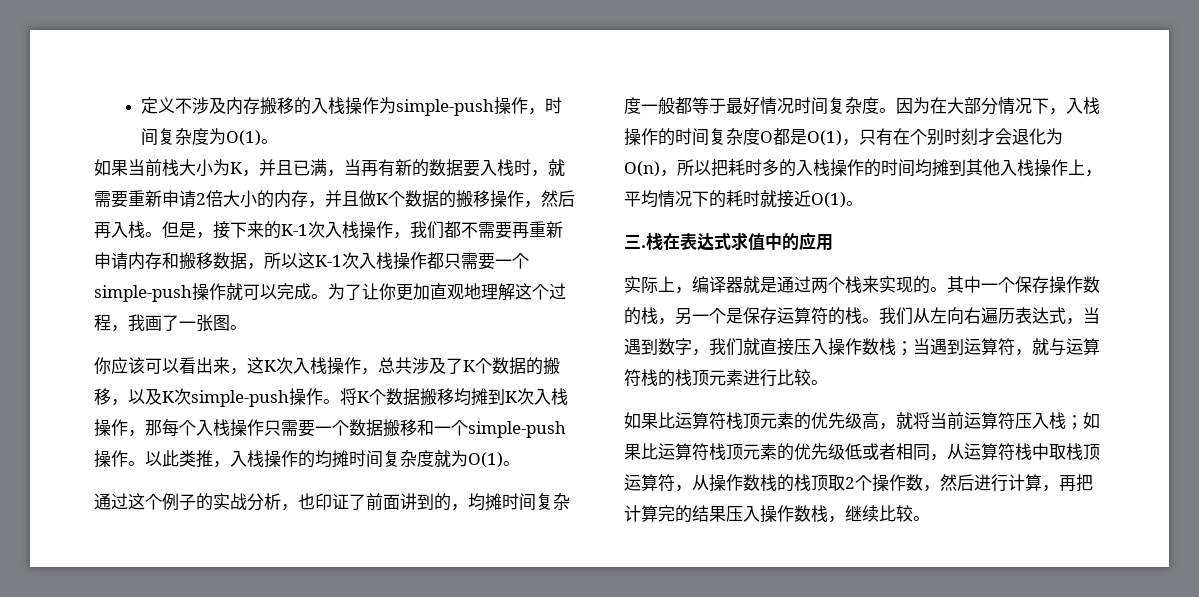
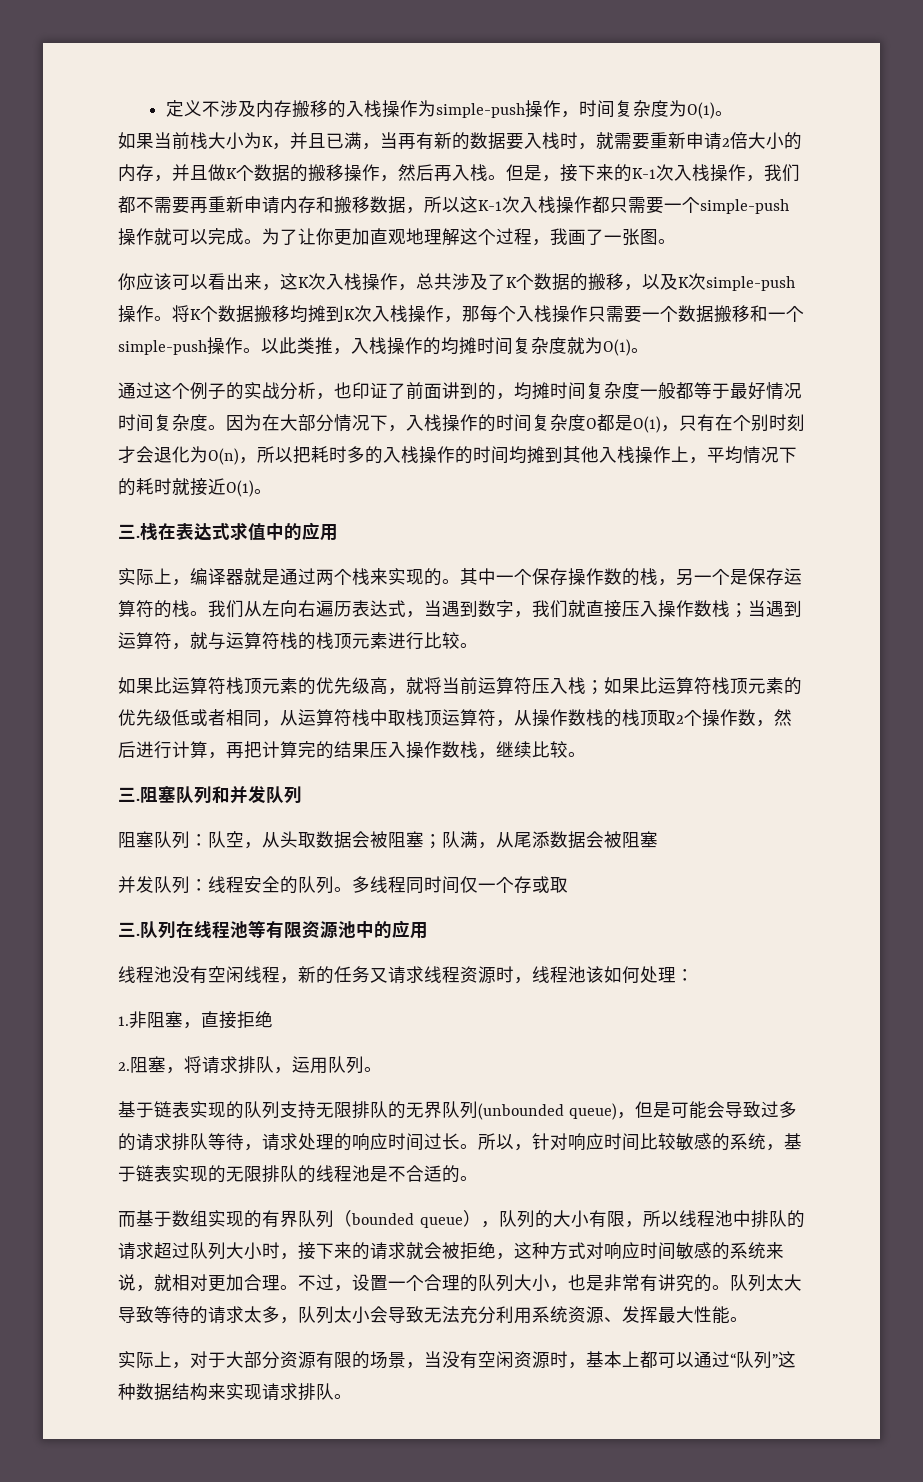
(930, 518) none -> [118,785,302,804] [118,831,658,849] [118,876,568,894] [118,920,428,939] [118,966,694,984] [118,1011,273,1029] [118,1056,382,1074] [118,1101,797,1120] [118,1133,802,1151] [118,1165,478,1183] [118,1210,805,1228] [118,1242,784,1260] [118,1274,802,1292] [118,1306,748,1324] [118,1351,796,1369] [118,1383,352,1401] // 三.阻塞队列和并发队列 // 阻塞队列：队空，从头取数据会被阻塞；队满，从尾添数据会被阻塞 // 并发队列：线程安全的队列。多线程同时间仅一个存或取 // 三.队列在线程池等有限资源池中的应用 // 线程池没有空闲线程，新的任务又请求线程资源时，线程池该如何处理： // 1.非阻塞，直接拒绝 // 2.阻塞，将请求排队，运用队列。 // 基于链表实现的队列支持无限排队的无界队列(unbounded queue)，但是可能会导致过多的请求排队等待，请求处理的响应时间过长。所以，针对响应时间比较敏感的系统，基于链表实现的无限排队的线程池是不合适的。 // 而基于数组实现的有界队列（bounded queue），队列的大小有限，所以线程池中排队的请求超过队列大小时，接下来的请求就会被拒绝，这种方式对响应时间敏感的系统来说，就相对更加合理。不过，设置一个合理的队列大小，也是非常有讲究的。队列太大导致等待的请求太多，队列太小会导致无法充分利用系统资源、发挥最大性能。 // 实际上，对于大部分资源有限的场景，当没有空闲资源时，基本上都可以通过“队列”这种数据结构来实现请求排队。

